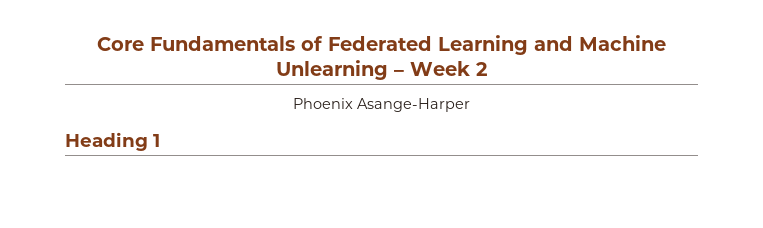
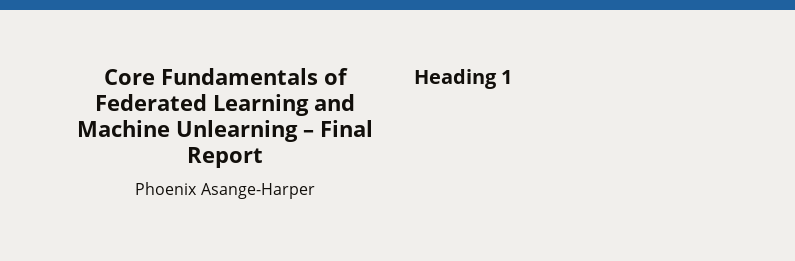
[409,61,488,76] Week 2 -> [320,120,373,137] [187,147,263,168] Final Report

